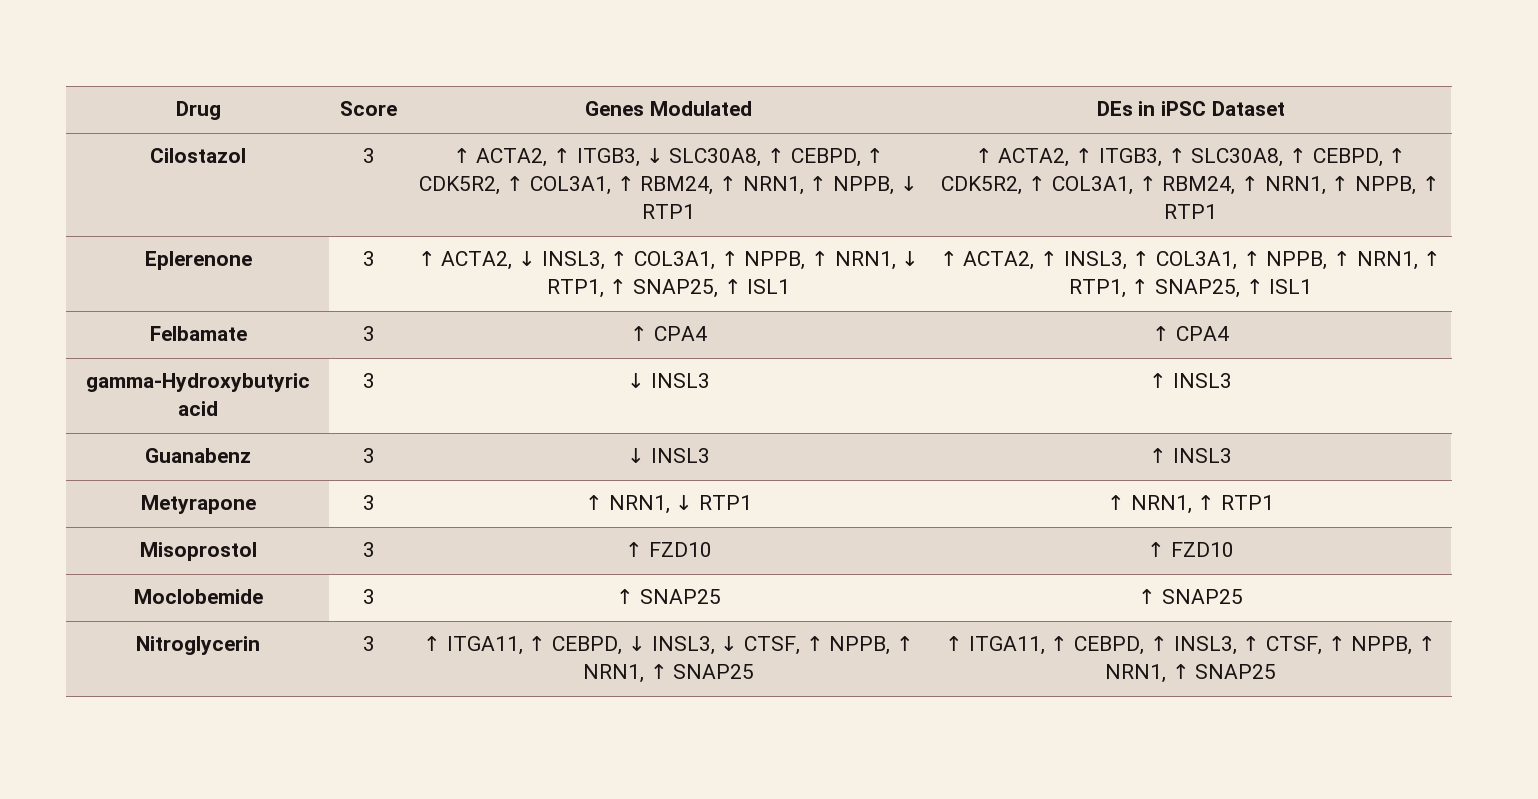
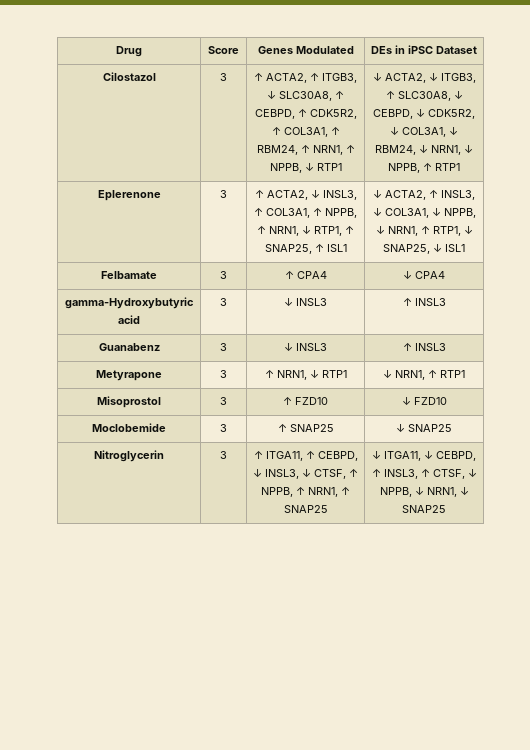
[974,148,1407,167] [941,176,1350,195] ↑ ACTA2, ↑ ITGB3, ↑ SLC30A8, ↑ CEBPD, ↑ CDK5R2, ↑ COL3A1, ↑ RBM24, ↑ NRN1, ↑ -> [372,73,476,83] [385,91,463,101] [373,109,475,119] [390,127,458,137] [375,145,473,155] ↓ ACTA2, ↓ ITGB3, ↑ SLC30A8, ↓ CEBPD, ↓ CDK5R2, ↓ COL3A1, ↓ RBM24, ↓ NRN1, ↓
[939,251,958,266] ↑ -> [373,190,382,198] ↓
[1132,251,1442,270] [1068,279,1264,298] ↑ COL3A1, ↑ NPPB, ↑ NRN1, ↑ RTP1, ↑ SNAP25, ↑ -> [372,208,476,218] [375,226,473,236] [383,244,442,254] ↓ COL3A1, ↓ NPPB, ↓ NRN1, ↑ RTP1, ↓ SNAP25, ↓
[1152,326,1171,341] ↑ -> [403,271,412,279] ↓
[1106,495,1125,510] ↑ -> [383,370,392,378] ↓
[1147,542,1166,557] ↑ -> [401,397,411,405] ↓
[1138,589,1157,604] ↑ -> [396,424,405,432] ↓
[945,636,1069,655] ↑ ITGA11, ↑ -> [372,451,433,461] ↓ ITGA11, ↓
[1327,636,1436,655] [1104,664,1190,683] ↑ NPPB, ↑ NRN1, ↑ -> [467,469,477,477] [379,487,469,497] ↓ NPPB, ↓ NRN1, ↓

